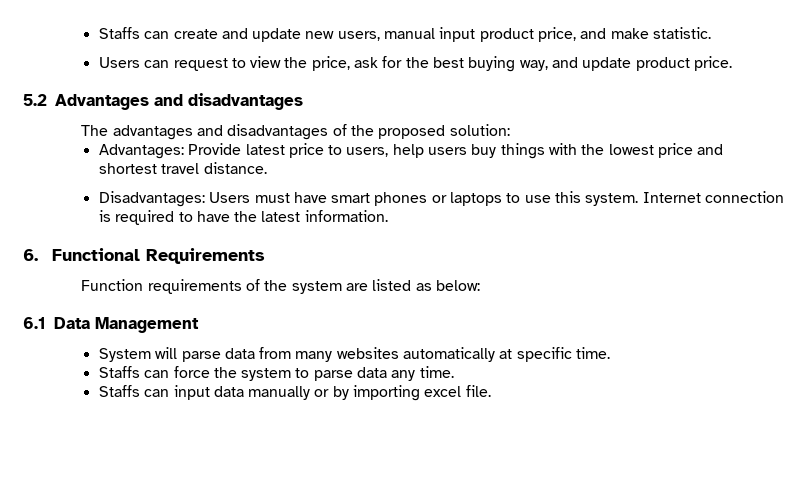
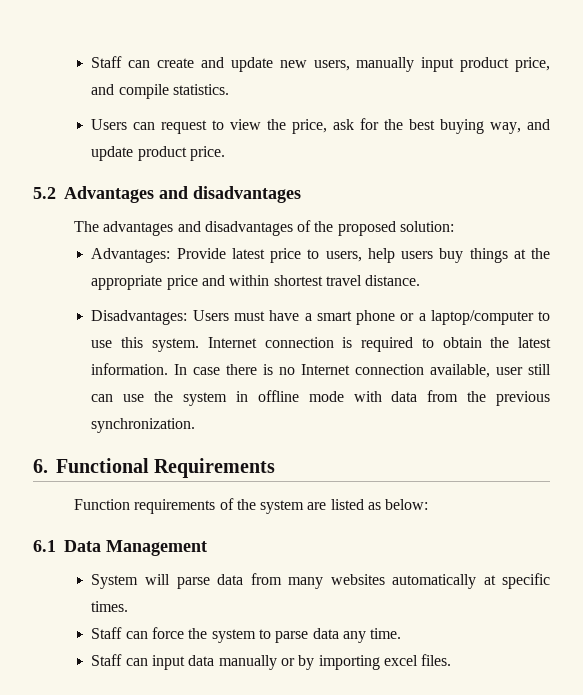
[98,27,140,39] Staffs -> [91,56,123,68] Staff
[384,28,436,39] manual -> [356,57,415,72] manually
[610,27,712,39] make statistic. -> [118,84,230,99] compile statistics.
[549,143,654,155] with the lowest -> [513,248,550,259] [91,275,163,290] at the appropriate
(724, 149) none -> [229,275,270,286] within
[331,192,503,206] smart phones or laptops -> [304,310,534,325] a smart phone or a laptop/computer
[196,211,230,222] have -> [442,337,482,348] obtain
(388, 216) none -> [174,364,551,378] [91,390,551,406] [91,418,196,433] In case there is no Internet connection available, user still can use the system in offline mode with data from the previous synchronization.
[576,347,611,359] [98,366,140,378] time. // Staffs -> [91,601,129,612] [91,627,123,639] times. // Staff
[98,385,140,397] Staffs -> [91,654,123,666] Staff
[465,385,491,397] file. -> [421,654,452,666] files.

